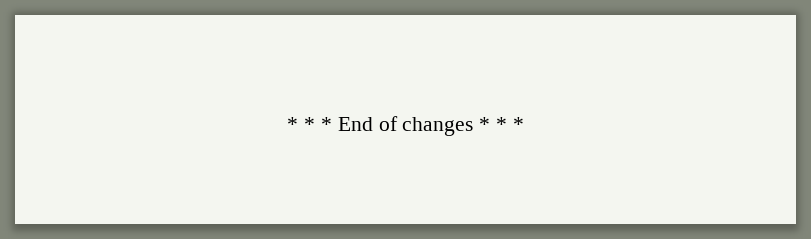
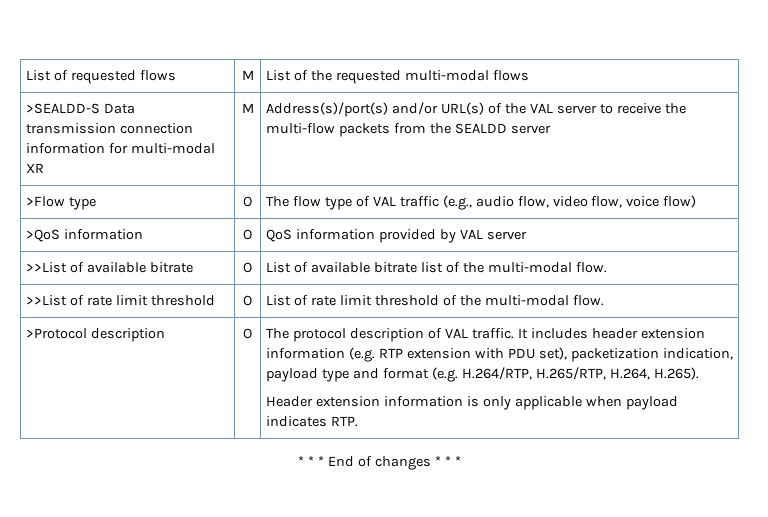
(287, 124) none -> [26,70,177,84] [241,70,254,80] [266,70,529,84] [26,103,136,114] [26,123,194,134] [26,143,216,154] [26,163,45,173] [241,103,254,113] [266,102,686,117] [266,123,551,137] [26,196,97,210] [243,196,252,207] [266,195,697,210] [26,229,144,242] [243,229,252,240] [266,229,527,243] [26,262,194,273] [243,262,252,273] [266,262,607,273] [26,295,215,306] [243,295,252,306] [266,295,604,306] [26,328,166,342] [243,328,252,339] [266,328,705,342] [266,347,733,362] [266,367,699,382] [266,396,678,410] [266,416,359,427] List of requested flows | M | List of the requested multi-modal flows // >SEALDD-S Data transmission connection information for multi-modal XR | M | Address(s)/port(s) and/or URL(s) of the VAL server to receive the multi-flow packets from the SEALDD server // >Flow type | O | The flow type of VAL traffic (e.g., audio flow, video flow, voice flow) // >QoS information | O | QoS information provided by VAL server // >>List of available bitrate | O | List of available bitrate list of the multi-modal flow. // >>List of rate limit threshold | O | List of rate limit threshold of the multi-modal flow. // >Protocol description | O | The protocol description of VAL traffic. It includes header extension information (e.g. RTP extension with PDU set), packetization indication, payload type and format (e.g. H.264/RTP, H.265/RTP, H.264, H.265). // Header extension information is only applicable when payload indicates RTP. //

